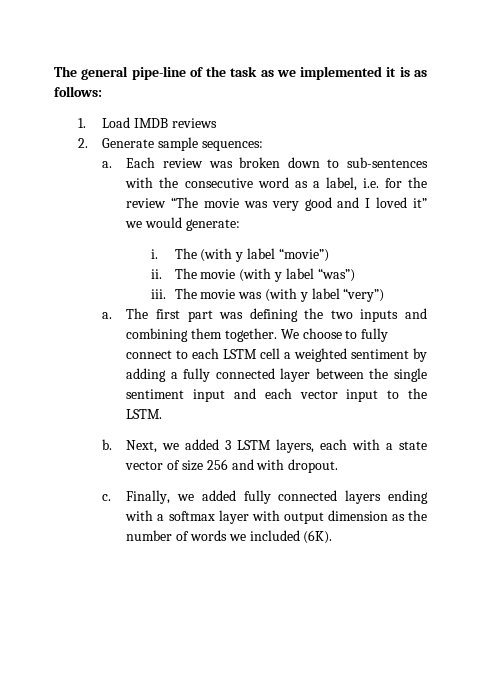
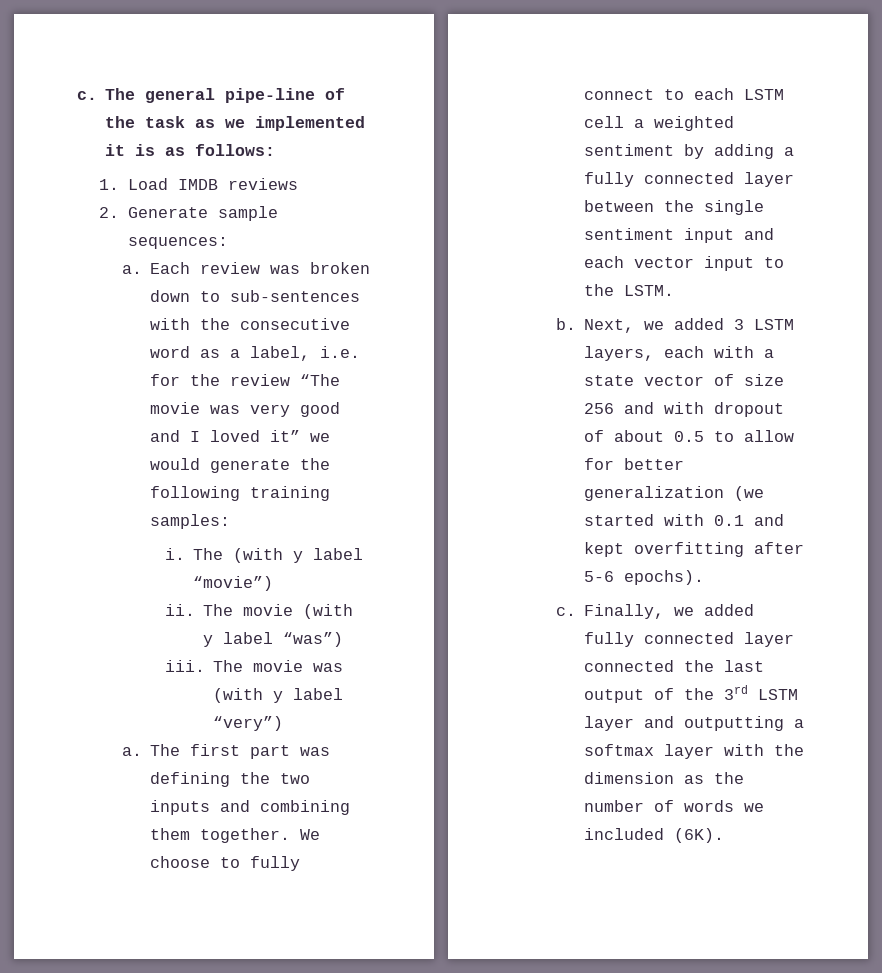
(54, 71) none -> [77,91,97,100] c.
[185,219,240,231] generate: -> [210,458,331,473] [150,486,331,501] [150,514,231,529] generate the following training samples:
[288,459,339,473] dropout. -> [714,402,785,417] [584,430,795,442] [584,458,685,470] [584,486,765,501] [584,514,785,526] [584,542,805,557] [584,570,705,585] dropout of about 0.5 to allow for better generalization (we started with 0.1 and kept overfitting after 5-6 epochs).
[345,490,428,504] [125,510,154,521] layers ending with -> [744,632,795,647] [584,660,765,672] [584,685,799,703] [584,716,785,731] layer connected the last output of the 3rd LSTM layer and outputting
[283,512,324,524] output -> [774,744,805,756] the

